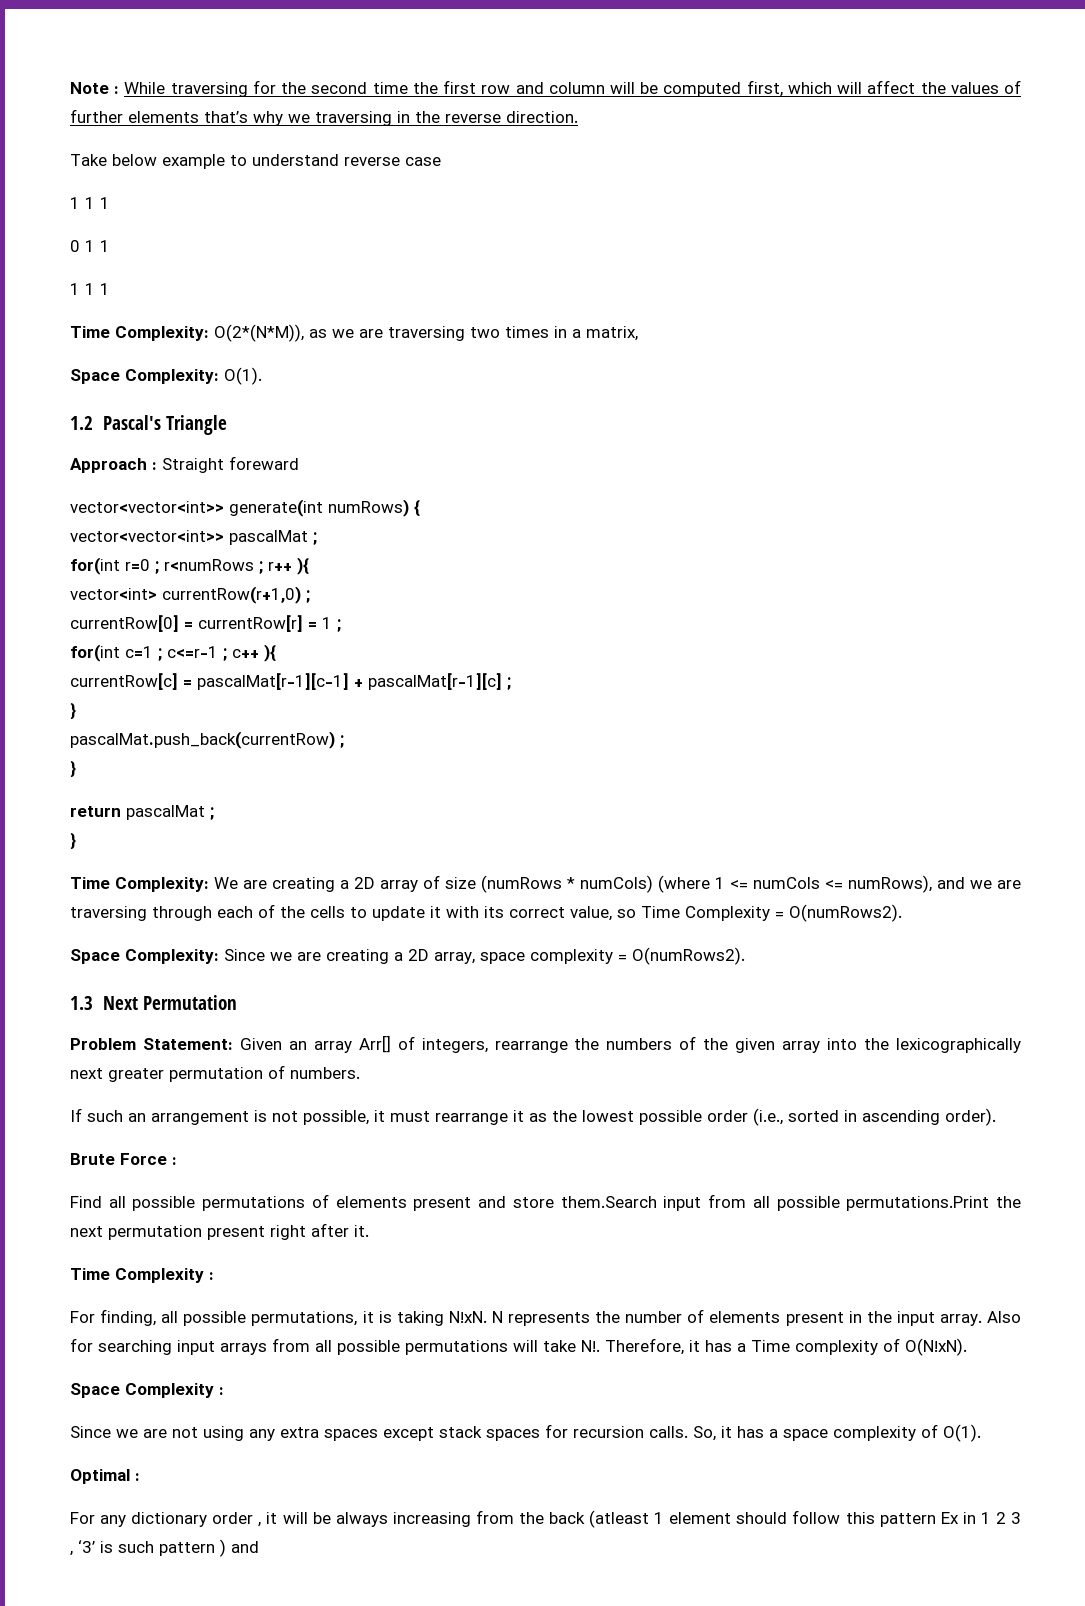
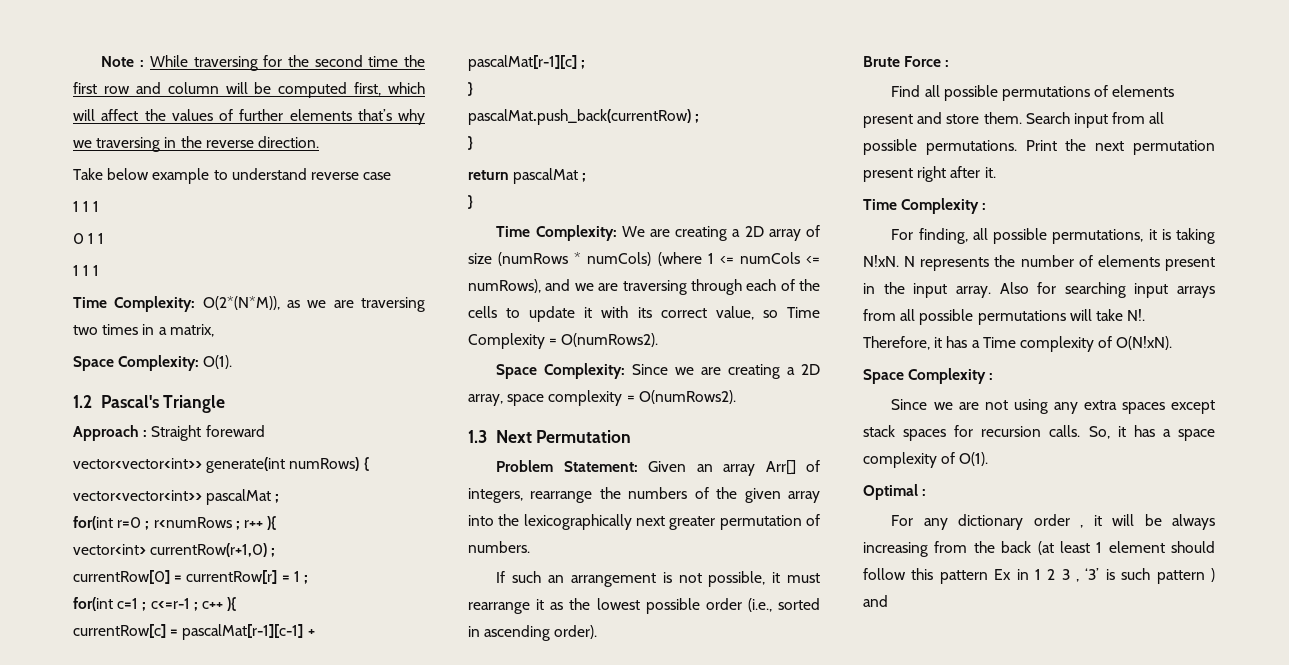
[560,1196,657,1208] them.Search -> [983,112,1070,124] them. Search
[846,1196,990,1211] permutations.Print -> [925,140,1057,155] permutations. Print
[589,1510,650,1528] (atleast -> [1037,541,1090,555] (at least

